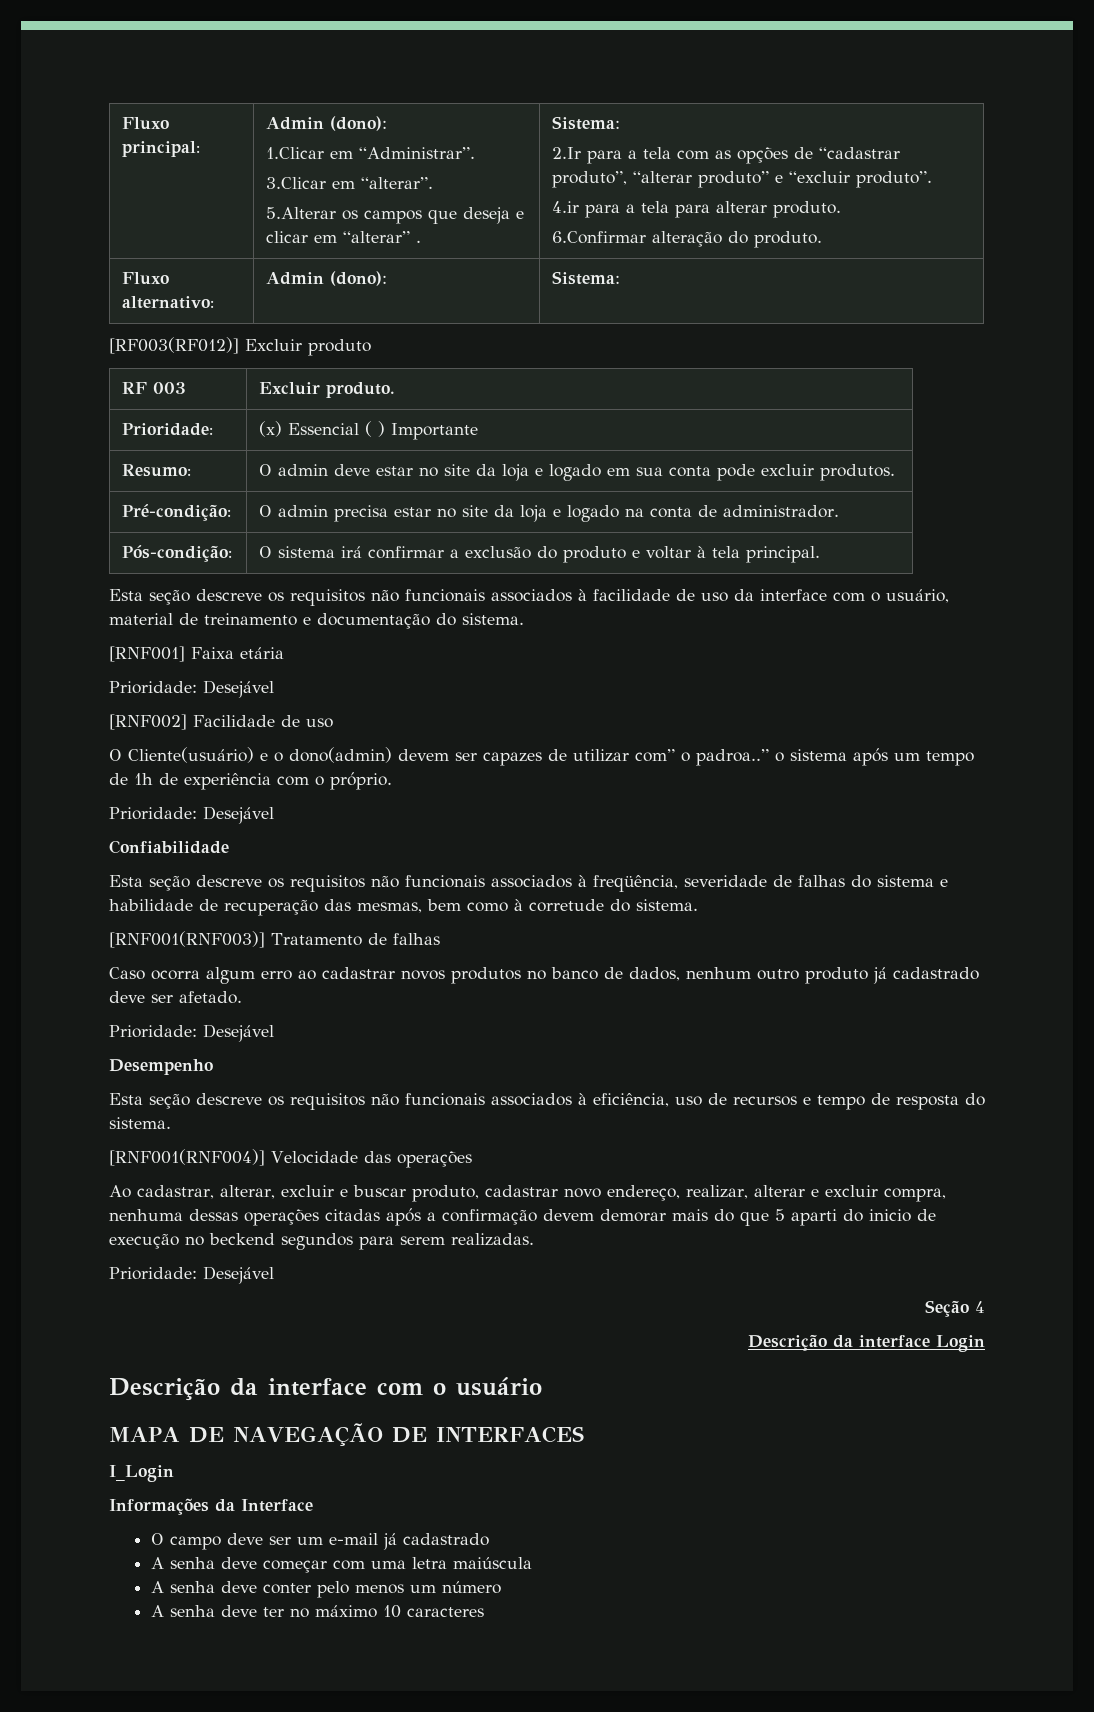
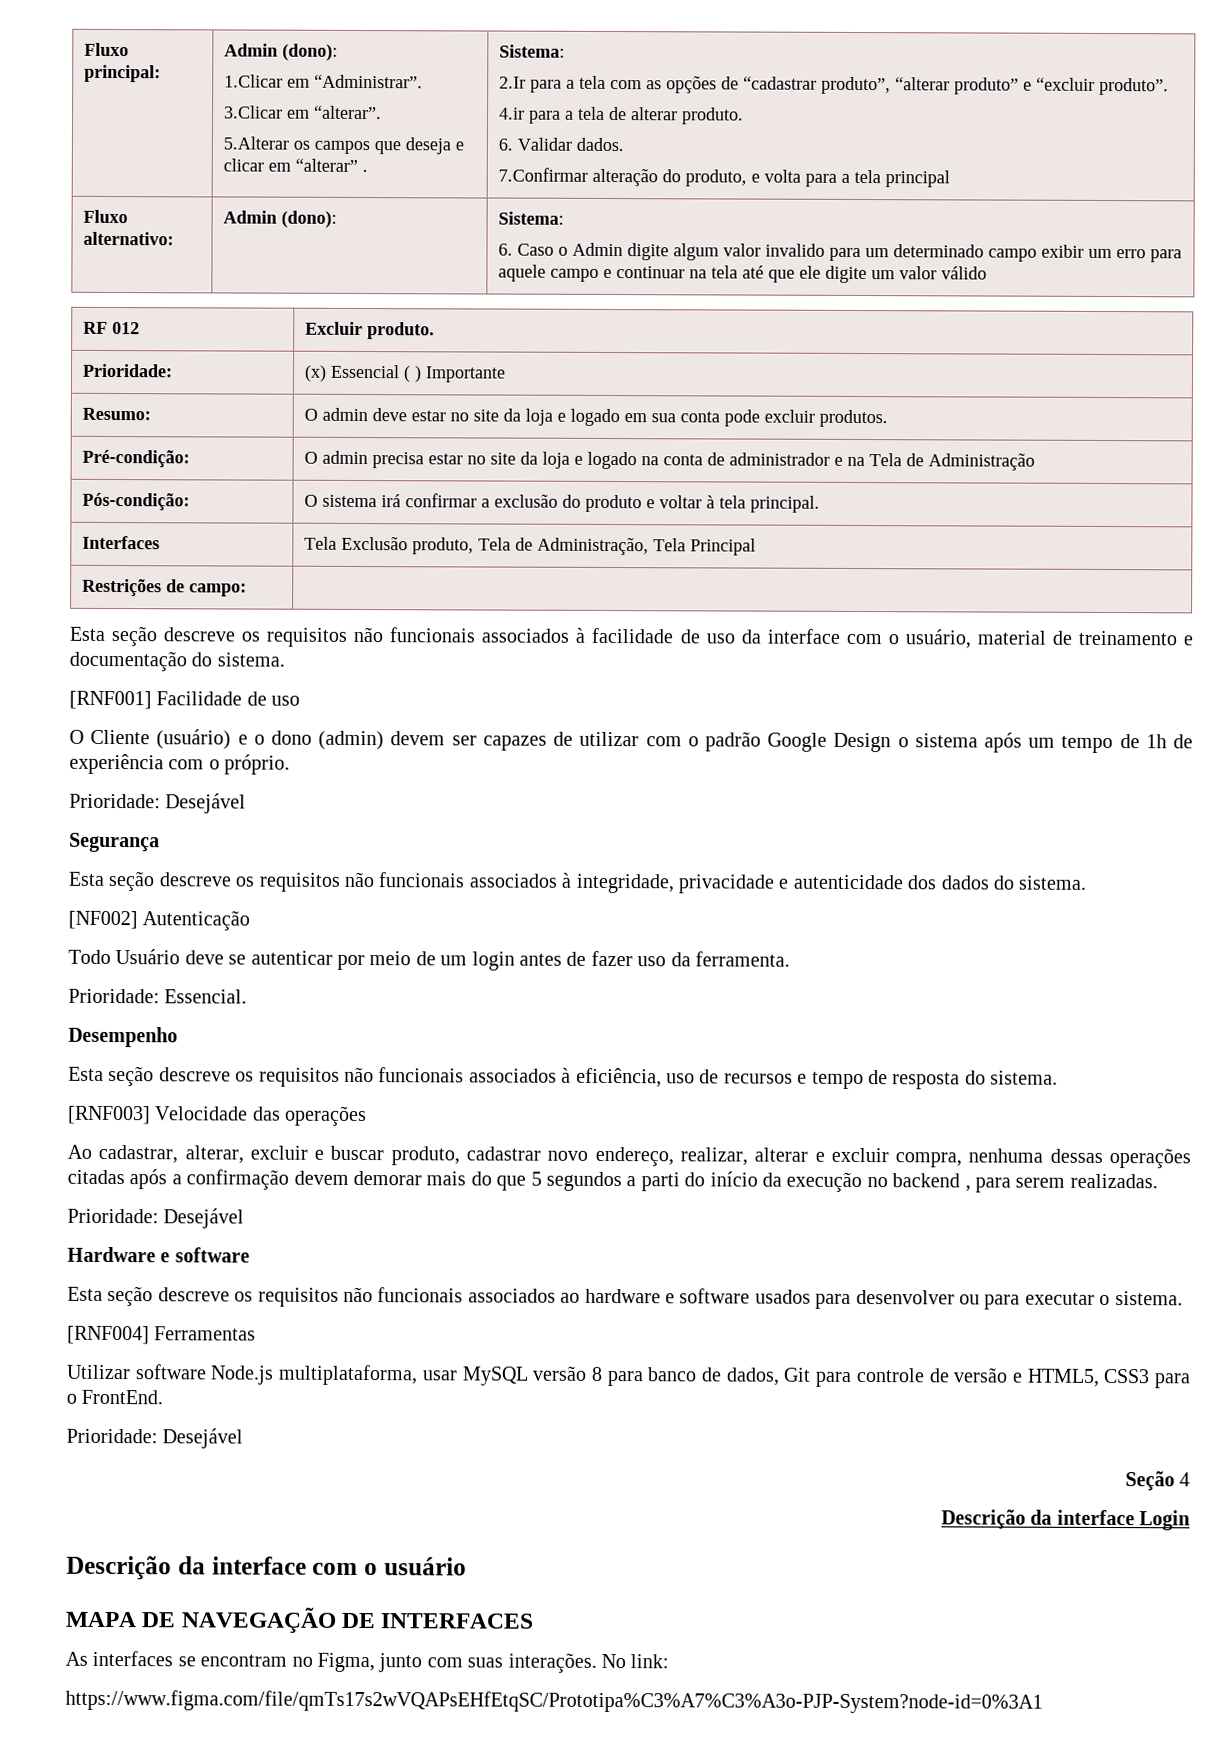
[675,204,711,218] para -> [609,106,628,121] de
[552,231,823,248] 6.Confirmar alteração do produto. -> [498,137,625,152] [498,167,951,188] 6. Validar dados. // 7.Confirmar alteração do produto, e volta para a tela principal
[109,337,371,356] // [RF003(RF012)] Excluir produto -> [498,242,1183,263] [498,264,988,284] // 6. Caso o Admin digite algum valor invalido para um determinado campo exibir um erro para aquele campo e continuar na tela até que ele digite um valor válido
[153,382,187,394] 003 -> [112,321,141,335] 012
[723,505,840,518] administrador. -> [729,452,1036,471] administrador e na Tela de Administração
(821, 554) none -> [82,535,161,550] [304,536,757,556] [82,578,248,597] // Interfaces | Tela Exclusão produto, Tela de Administração, Tela Principal // Restrições de campo: |
[191,647,284,659] [109,680,274,698] [109,714,187,730] Faixa etária // Prioridade: Desejável // [RNF002] -> (152, 700) none
[128,747,392,763] Cliente(usuário) e o dono(admin) -> [90,729,385,751] Cliente (usuário) e o dono (admin)
[635,749,769,766] com” o padroa..” -> [645,731,892,753] com o padrão Google Design
[109,840,229,854] [109,875,948,892] [109,899,698,916] [109,931,440,948] [109,967,979,984] [109,991,242,1004] [109,1024,274,1042] Confiabilidade // Esta seção descreve os requisitos não funcionais associados à freqüência, severidade de falhas do sistema e habilidade de recuperação das mesmas, bem como à corretude do sistema. // [RNF001(RNF003)] Tratamento de falhas // Caso ocorra algum erro ao cadastrar novos produtos no banco de dados, nenhum outro produto já cadastrado deve ser afetado. // Prioridade: Desejável -> [69,832,160,853] [68,870,1087,894] [68,910,251,931] [68,949,790,971] [68,988,248,1004] Segurança // Esta seção descreve os requisitos não funcionais associados à integridade, privacidade e autenticidade dos dados do sistema. // [NF002] Autenticação // Todo Usuário deve se autenticar por meio de um login antes de fazer uso da ferramenta. // Prioridade: Essencial.
[109,1149,265,1166] [RNF001(RNF004)] -> [67,1105,151,1125] [RNF003]
[791,1209,936,1226] [109,1233,353,1250] aparti do inicio de execução no beckend segundos -> [545,1171,971,1193] segundos a parti do início da execução no backend ,
(274, 1275) none -> [67,1246,250,1263] [67,1285,1183,1310] [67,1325,257,1345] [66,1364,1191,1389] [66,1389,164,1405] [66,1428,244,1449] // Hardware e software // Esta seção descreve os requisitos não funcionais associados ao hardware e software usados para desenvolver ou para executar o sistema. // [RNF004] Ferramentas // Utilizar software Node.js multiplataforma, usar MySQL versão 8 para banco de dados, Git para controle de versão e HTML5, CSS3 para o FrontEnd. // Prioridade: Desejável
[109,1465,174,1482] [109,1498,313,1515] [150,1533,489,1550] [150,1557,532,1573] [150,1581,501,1598] [150,1605,484,1618] I_Login // Informações da Interface // O campo deve ser um e-mail já cadastrado // A senha deve começar com uma letra maiúscula // A senha deve conter pelo menos um número // A senha deve ter no máximo 10 caracteres -> [65,1650,670,1673] [65,1689,1043,1714] As interfaces se encontram no Figma, junto com suas interações. No link: // https://www.figma.com/file/qmTs17s2wVQAPsEHfEtqSC/Prototipa%C3%A7%C3%A3o-PJP-System?node-id=0%3A1

